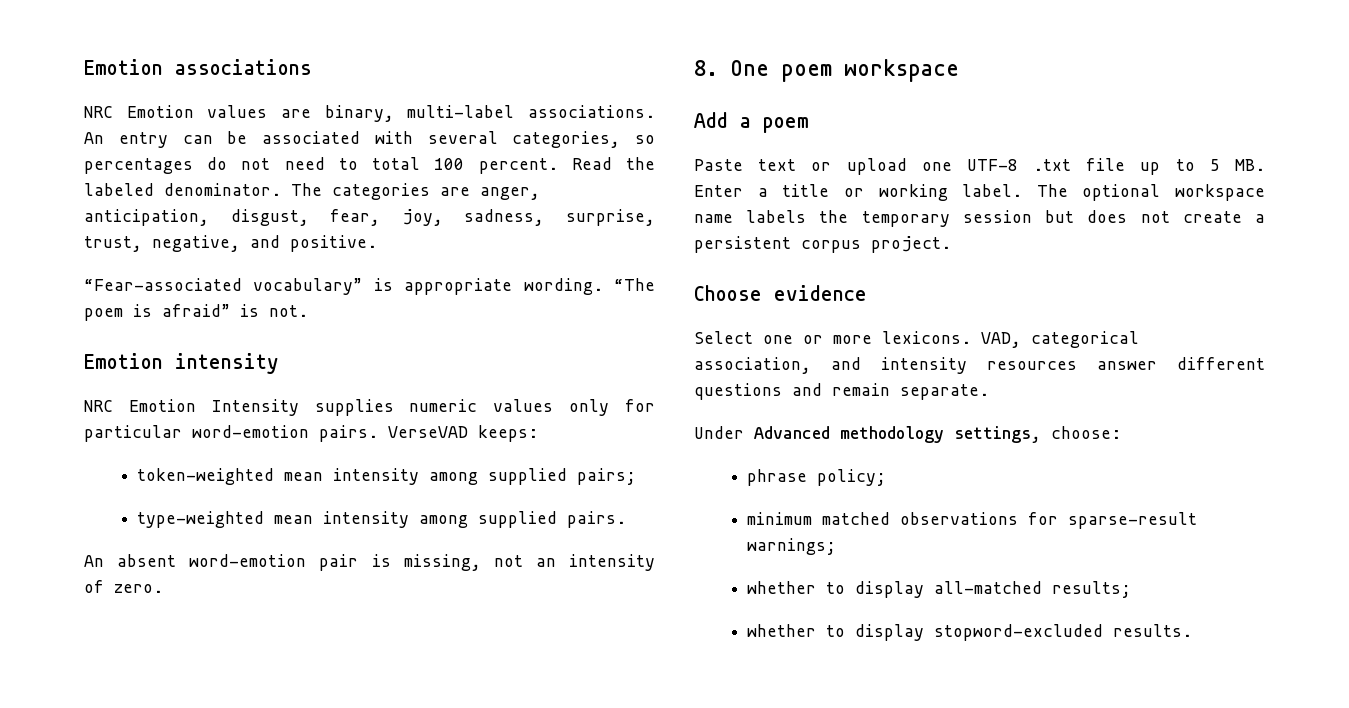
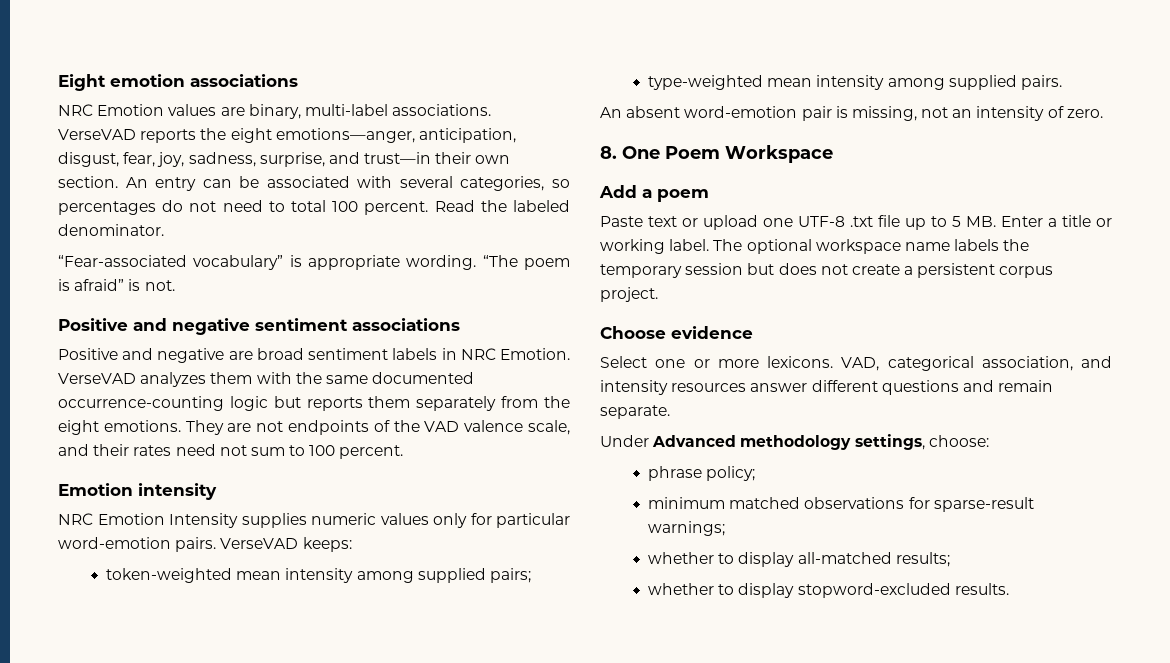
[84,59,163,75] Emotion -> [58,74,185,91] Eight emotion
(655, 111) none -> [58,128,516,143] [58,152,511,167] [58,176,118,188] VerseVAD reports the eight emotions—anger, anticipation, disgust, fear, joy, sadness, surprise, and trust—in their own section.
[291,183,540,200] [84,209,655,226] [84,235,377,252] The categories are anger, anticipation, disgust, fear, joy, sadness, surprise, trust, negative, and positive. -> (164, 230) none
(308, 311) none -> [58,318,460,335] [58,348,570,363] [58,372,475,387] [58,396,570,411] [58,420,570,435] [58,444,404,459] // Positive and negative sentiment associations // Positive and negative are broad sentiment labels in NRC Emotion. VerseVAD analyzes them with the same documented occurrence-counting logic but reports them separately from the eight emotions. They are not endpoints of the VAD valence scale, and their rates need not sum to 100 percent.
[781,59,959,82] poem workspace -> [665,145,833,163] Poem Workspace

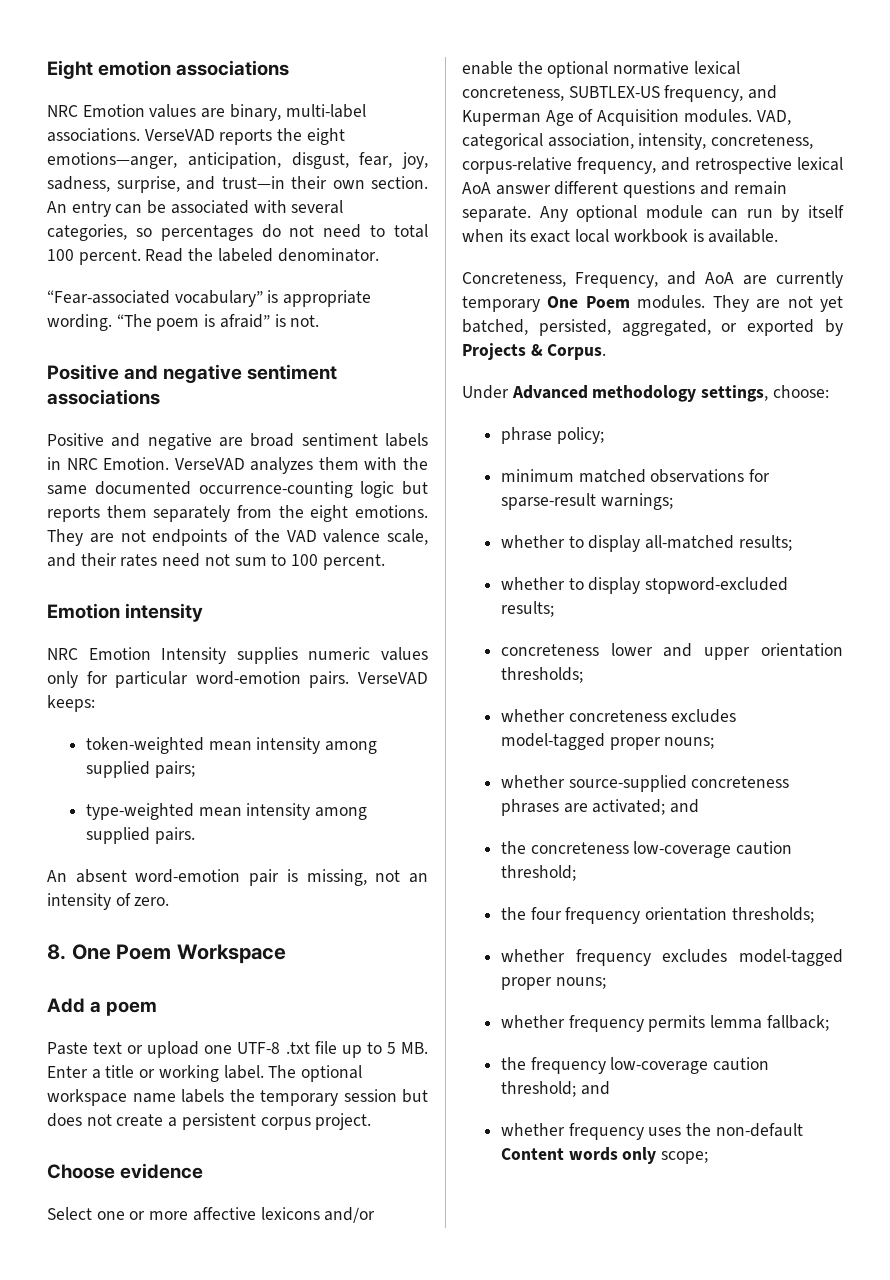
[767,356,1112,371] [600,380,747,395] lexicons. VAD, categorical association, and intensity resources -> [192,1207,376,1223] [462,61,740,78] [462,85,778,102] [462,109,791,126] [462,133,814,150] [462,157,843,174] [462,182,491,194] affective lexicons and/or enable the optional normative lexical concreteness, SUBTLEX-US frequency, and Kuperman Age of Acquisition modules. VAD, categorical association, intensity, concreteness, corpus-relative frequency, and retrospective lexical AoA
(670, 412) none -> [539,205,844,222] [462,229,779,243] [462,271,843,288] [462,295,843,312] [462,319,843,336] [462,343,607,360] Any optional module can run by itself when its exact local workbook is available. // Concreteness, Frequency, and AoA are currently temporary One Poem modules. They are not yet batched, persisted, aggregated, or exported by Projects & Corpus.
[954,583,1009,595] results. -> [500,601,554,617] [500,643,843,660] [500,667,583,683] [500,709,737,723] [500,733,715,750] [500,775,790,792] [500,799,700,816] [500,841,793,858] [500,865,576,881] [500,907,814,924] [500,949,843,966] [500,977,606,990] [500,1015,829,1032] [500,1057,770,1074] [500,1081,610,1097] [500,1123,803,1140] [500,1147,709,1164] results; // concreteness lower and upper orientation thresholds; // whether concreteness excludes model-tagged proper nouns; // whether source-supplied concreteness phrases are activated; and // the concreteness low-coverage caution threshold; // the four frequency orientation thresholds; // whether frequency excludes model-tagged proper nouns; // whether frequency permits lemma fallback; // the frequency low-coverage caution threshold; and // whether frequency uses the non-default Content words only scope;

